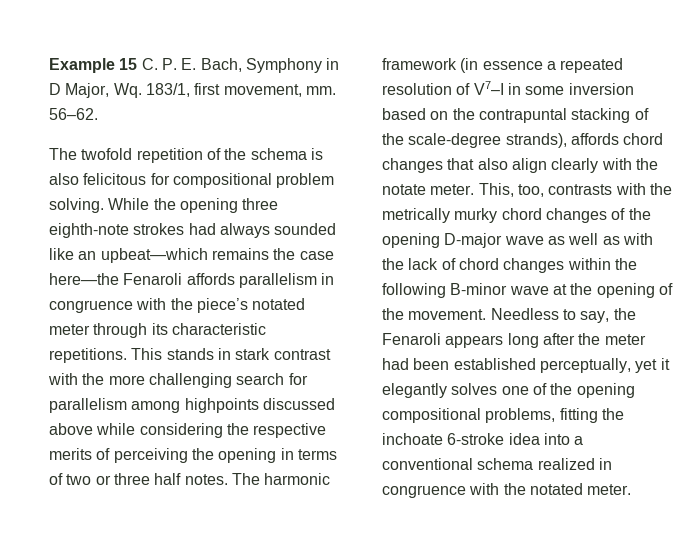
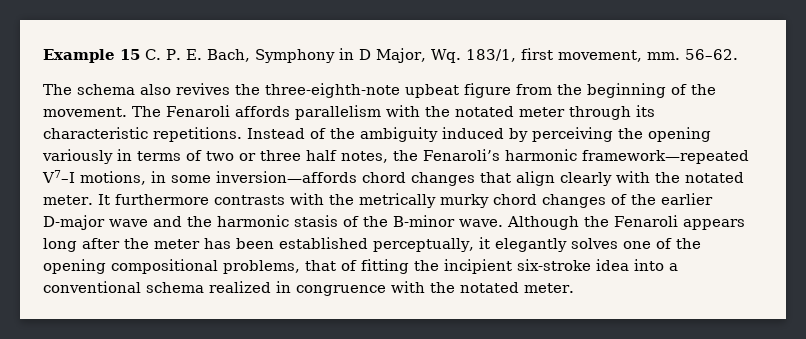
[81,148,323,163] [49,173,335,188] [49,198,279,213] [49,223,337,238] [49,248,334,263] [49,273,119,285] twofold repetition of the schema is also felicitous for compositional problem solving. While the opening three eighth-note strokes had always sounded like an upbeat—which remains the case here—the -> [77,83,716,98] [43,106,161,117] schema also revives the three-eighth-note upbeat figure from the beginning of the movement. The
[321,273,335,285] [49,298,248,313] in congruence with the piece’s -> [386,105,450,117] with the
[131,348,331,360] [48,373,308,388] [49,398,335,413] [49,423,327,438] [49,448,111,460] This stands in stark contrast with the more challenging search for parallelism among highpoints discussed above while considering the respective merits of -> [247,127,528,142] Instead of the ambiguity induced by
(277, 455) none -> [42,149,113,164] variously
[184,473,331,485] [382,58,624,73] [382,81,634,95] [382,108,649,123] [382,133,619,148] notes. The harmonic framework (in essence a repeated resolution of V7–I in some inversion based on the contrapuntal stacking of the scale-degree strands), affords -> [341,149,749,164] [42,170,357,185] notes, the Fenaroli’s harmonic framework—repeated V7–I motions, in some inversion—affords
[477,158,508,170] also -> (511, 177) none
[382,183,544,197] notate meter. This, too, -> [685,172,744,183] [43,194,209,205] notated meter. It furthermore
[382,233,440,248] opening -> [660,193,713,205] earlier
[547,233,653,245] [382,258,637,273] [382,283,673,298] [382,308,610,323] as well as with the lack of chord changes within the following B-minor wave at the opening of the movement. Needless to say, -> [153,215,579,230] and the harmonic stasis of the B-minor wave. Although
[382,358,409,370] had -> [204,238,231,249] has
[635,359,658,373] yet -> (474, 245) none
[559,408,624,423] [382,433,505,445] fitting the inchoate 6-stroke -> [305,259,591,274] that of fitting the incipient six-stroke

